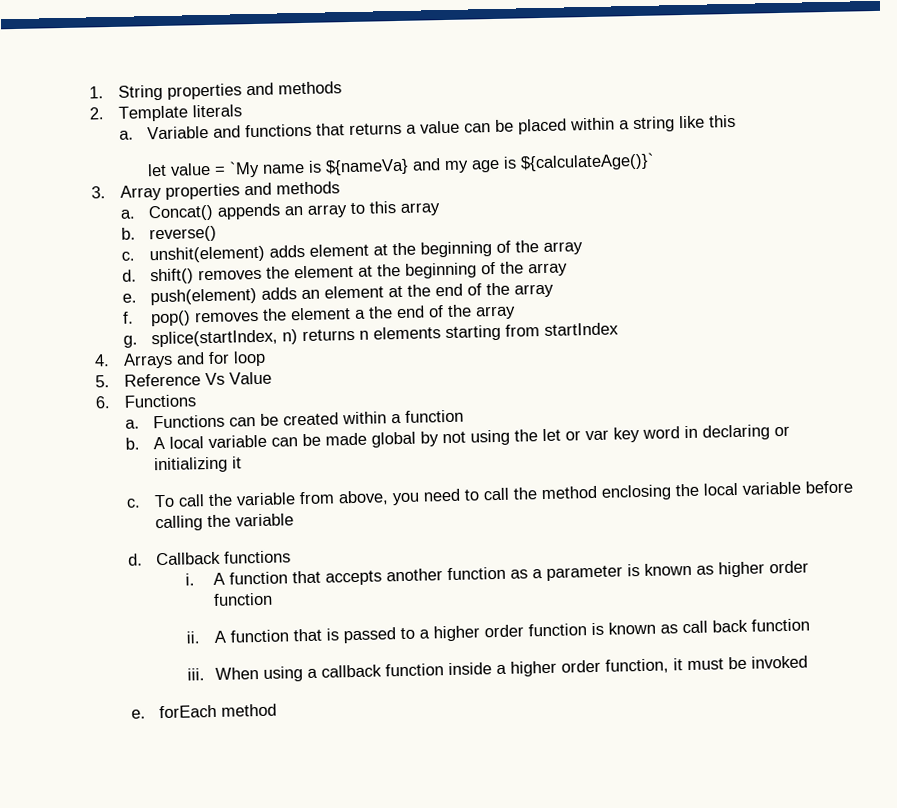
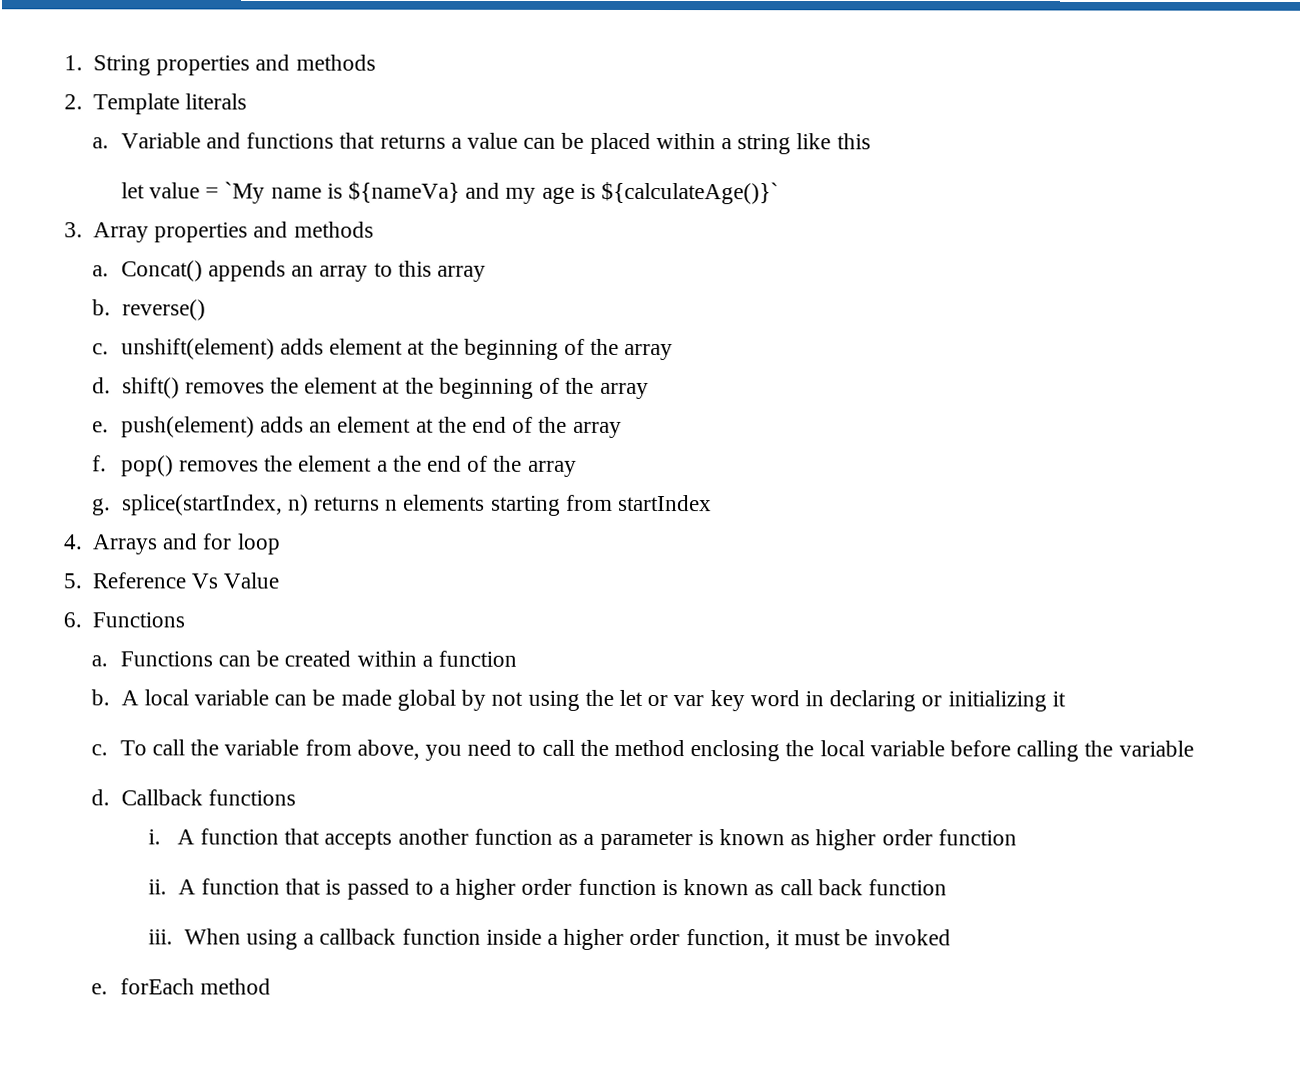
[149,245,266,264] unshit(element) -> [120,338,275,360] unshift(element)

